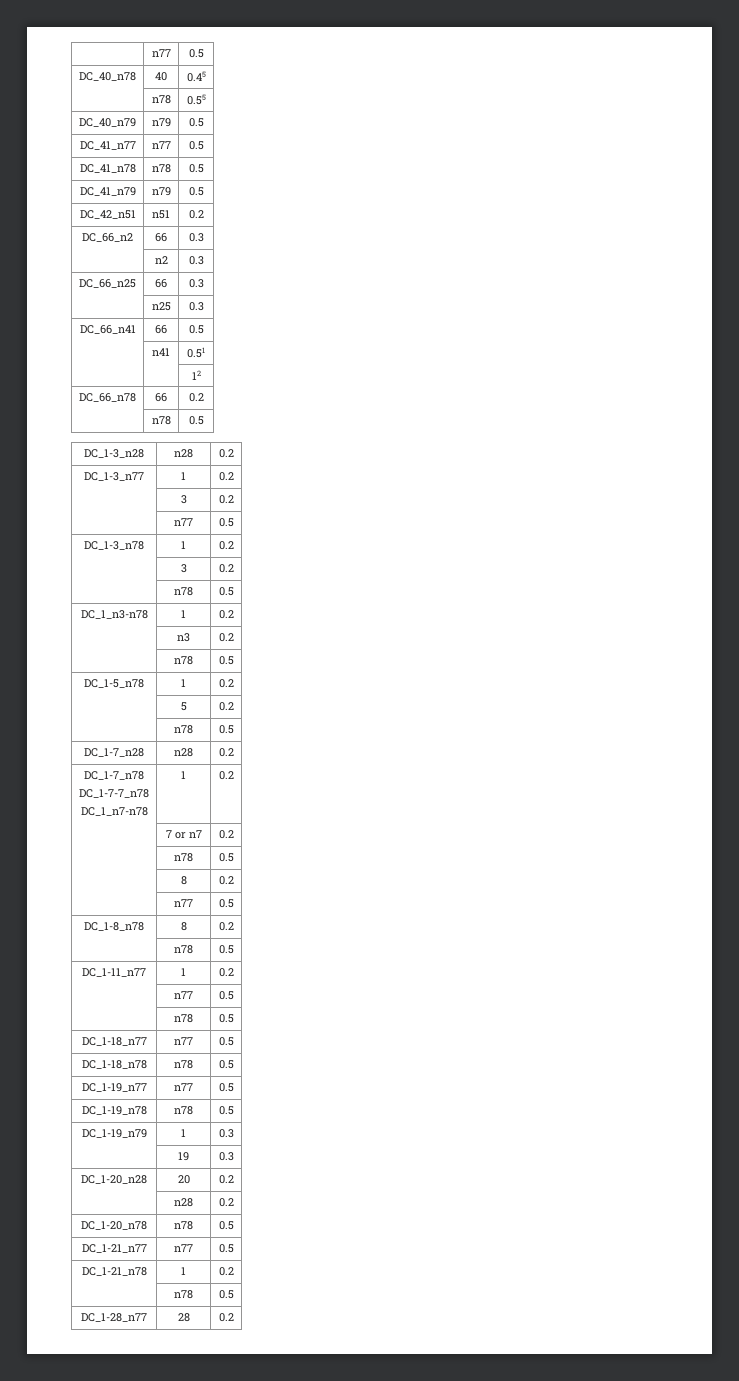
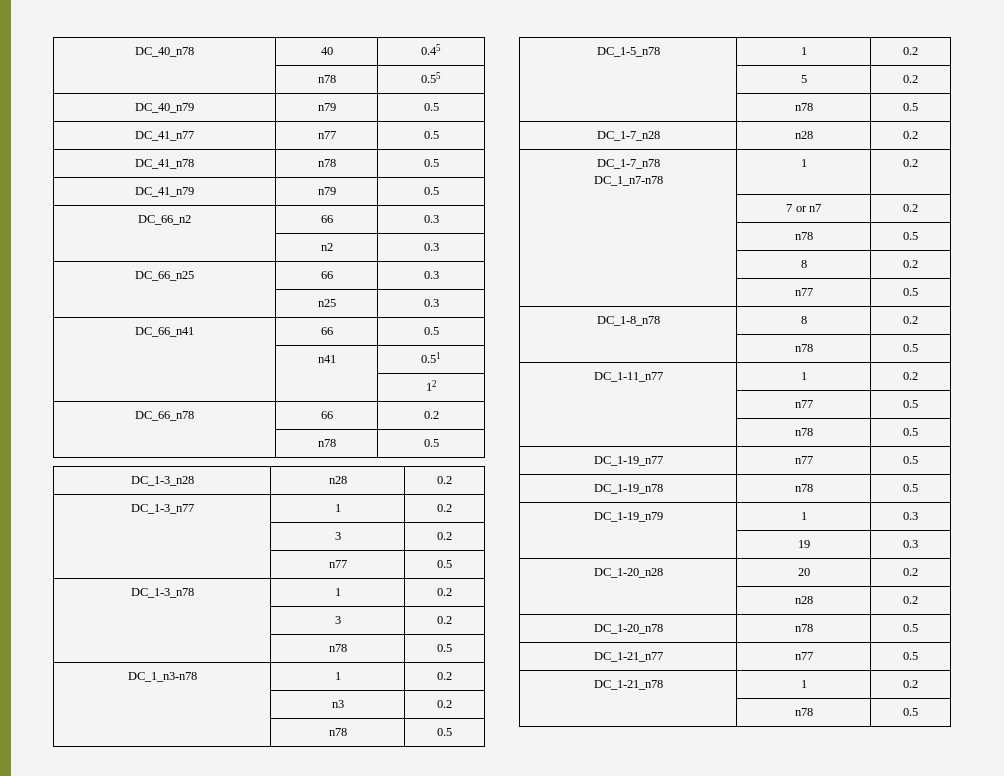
[151,49,171,57] [188,49,204,58] | n77 | 0.5 // -> (135, 52) none
[79,210,136,219] [152,210,170,219] [188,210,204,219] // DC_42_n51 | n51 | 0.2 -> (439, 191) none
[79,789,149,798] // DC_1-7-7_n78 -> (660, 164) none
[81,1037,147,1046] [174,1037,193,1045] [218,1037,234,1046] [81,1060,147,1069] [174,1060,193,1069] [218,1060,234,1069] // DC_1-18_n77 | n77 | 0.5 // DC_1-18_n78 | n78 | 0.5 -> (918, 432) none
[81,1313,147,1322] [177,1313,190,1322] [218,1313,234,1322] // DC_1-28_n77 | 28 | 0.2 -> (918, 712) none

